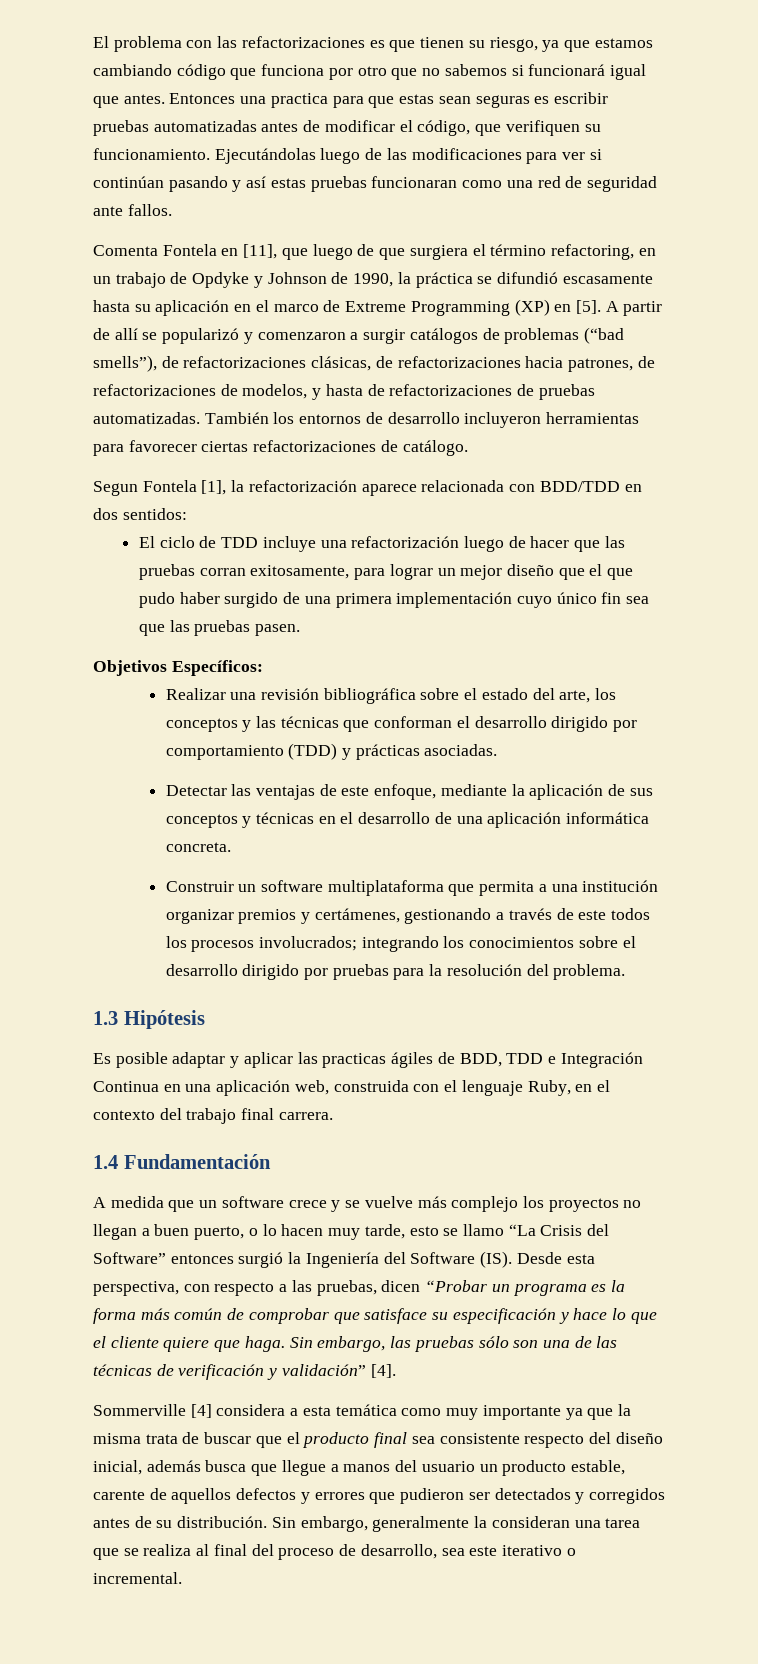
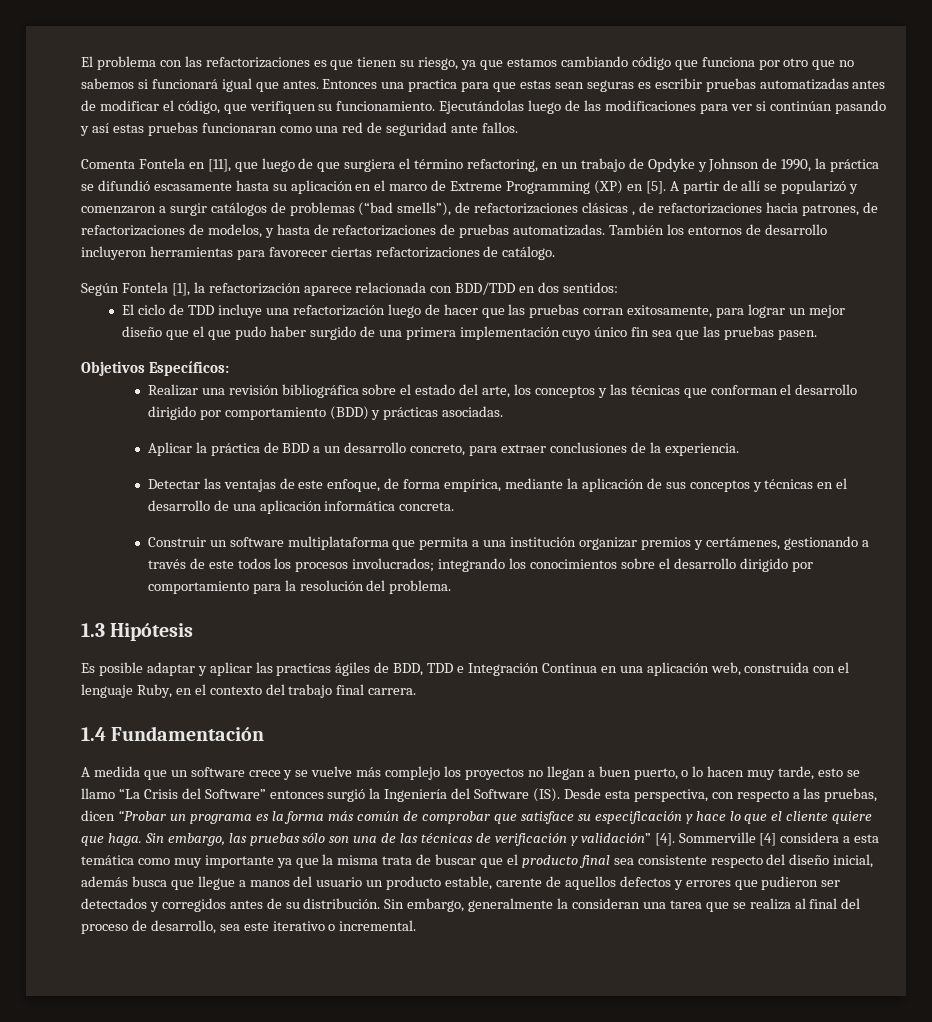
[311,356,372,371] clásicas, -> [582,202,636,216] clásicas ,
[93,481,138,496] Segun -> [81,283,119,296] Según
[288,743,338,760] (TDD) -> [329,406,369,420] (BDD)
(498, 750) none -> [147,442,739,456] // Aplicar la práctica de BDD a un desarrollo concreto, para extraer conclusiones de la experiencia.
(437, 792) none -> [384,478,502,492] de forma empírica,
[332,964,389,980] pruebas -> [147,581,249,594] comportamiento
(396, 1371) // -> (675, 839) none

